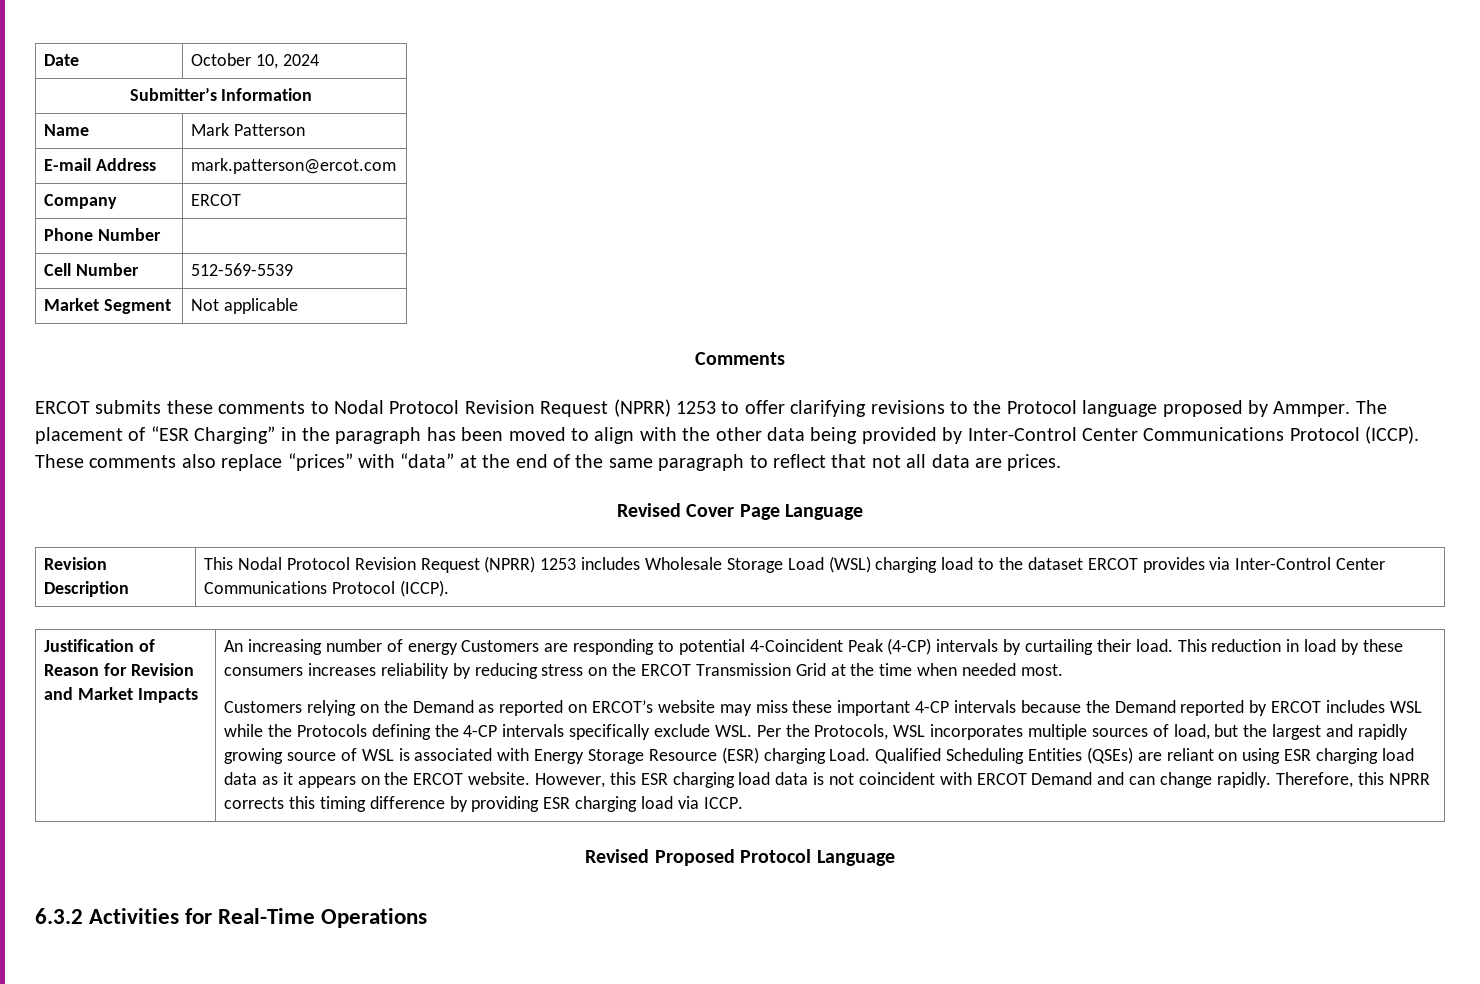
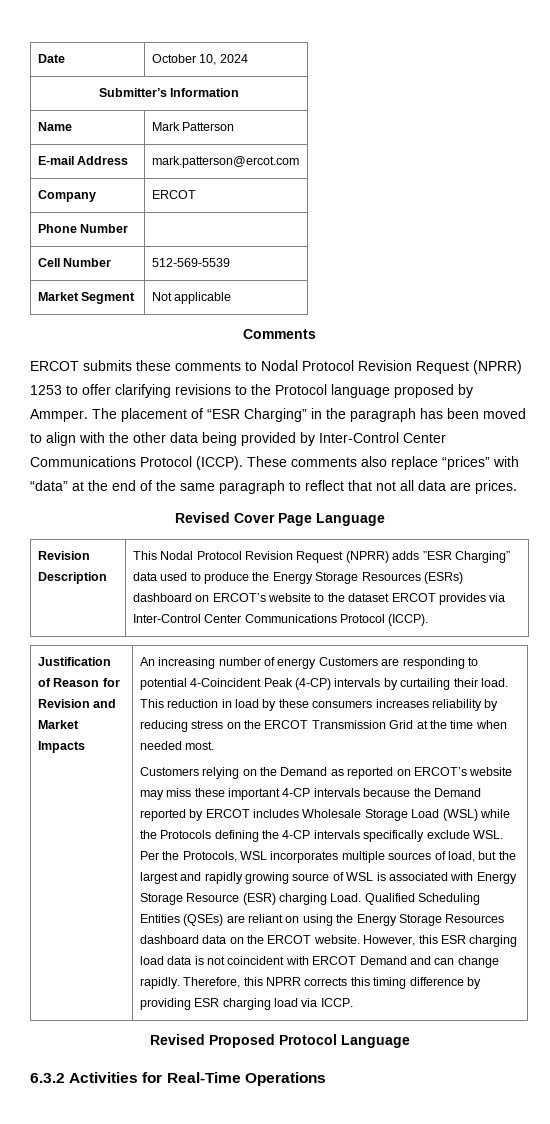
[540,556,974,573] 1253 includes Wholesale Storage Load (WSL) charging load -> [392,551,510,563] [132,572,463,584] [132,593,312,602] adds ”ESR Charging” data used to produce the Energy Storage Resources (ESRs) dashboard on ERCOT’s website
[1389,701,1422,713] WSL -> [302,809,478,821] Wholesale Storage Load (WSL)
[1284,748,1414,764] [224,772,356,788] ESR charging load data as it appears -> [336,914,505,926] [139,935,227,944] the Energy Storage Resources dashboard data

